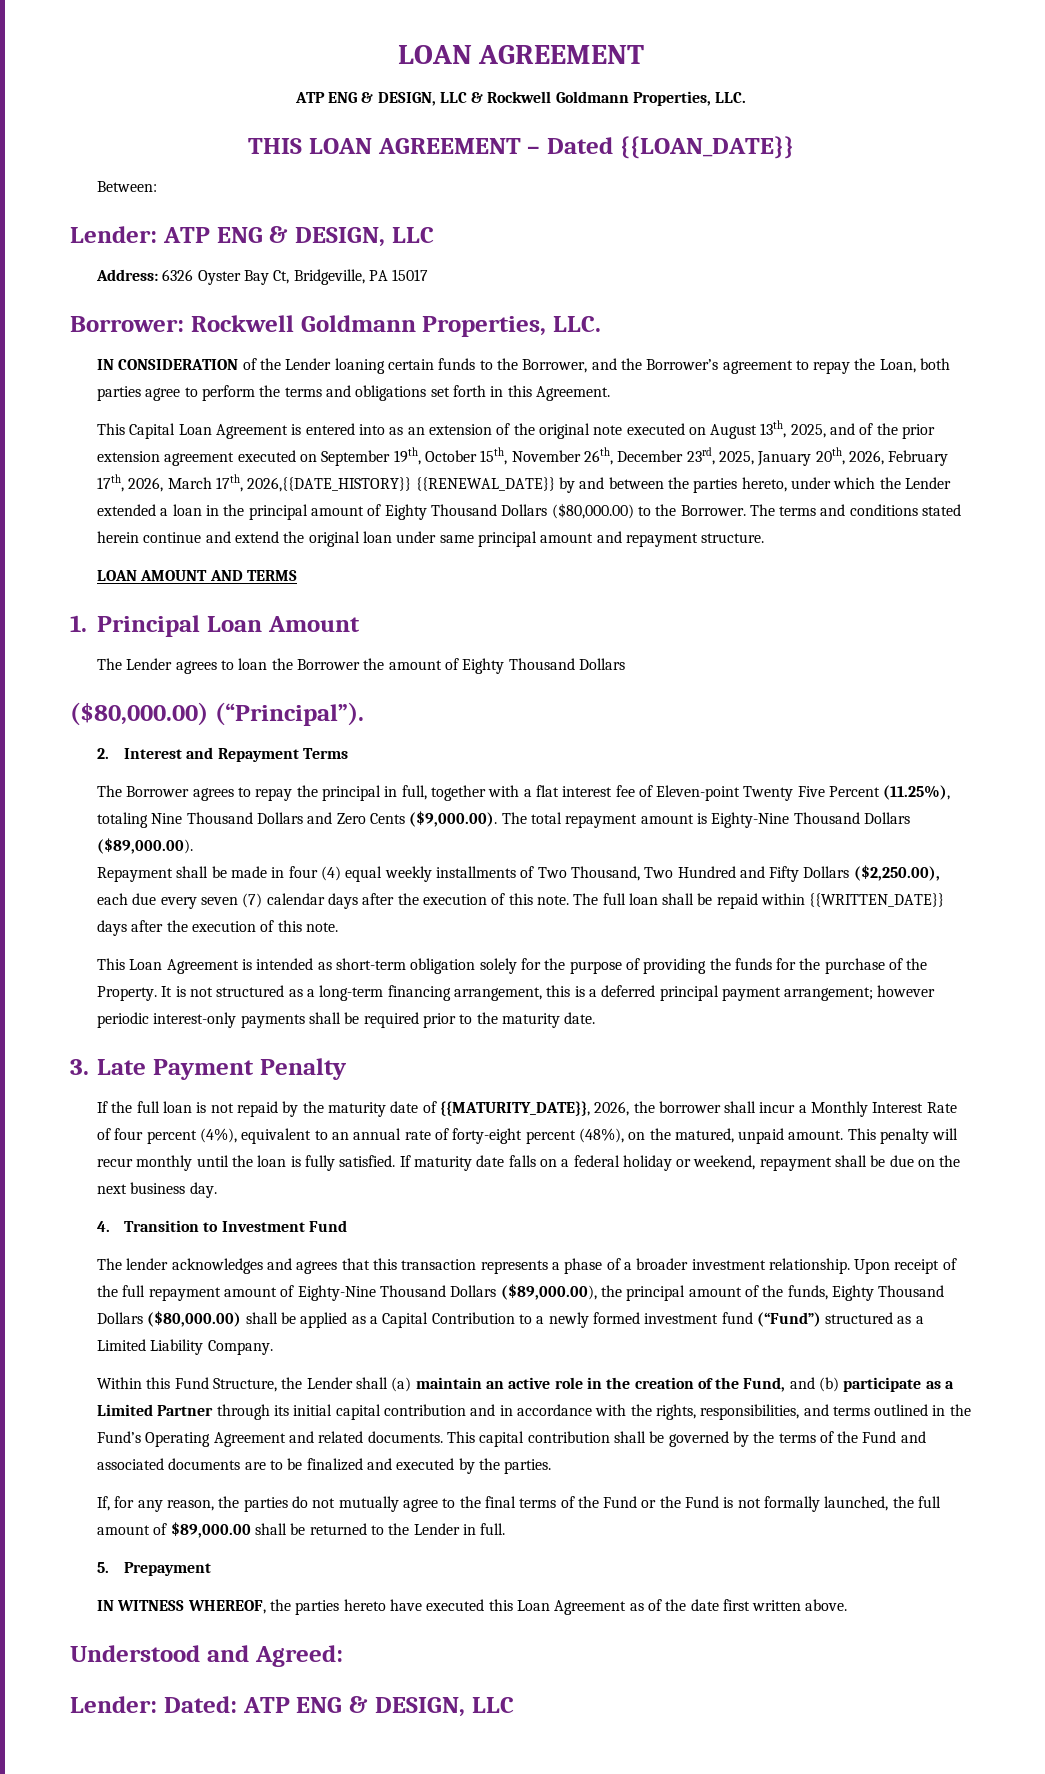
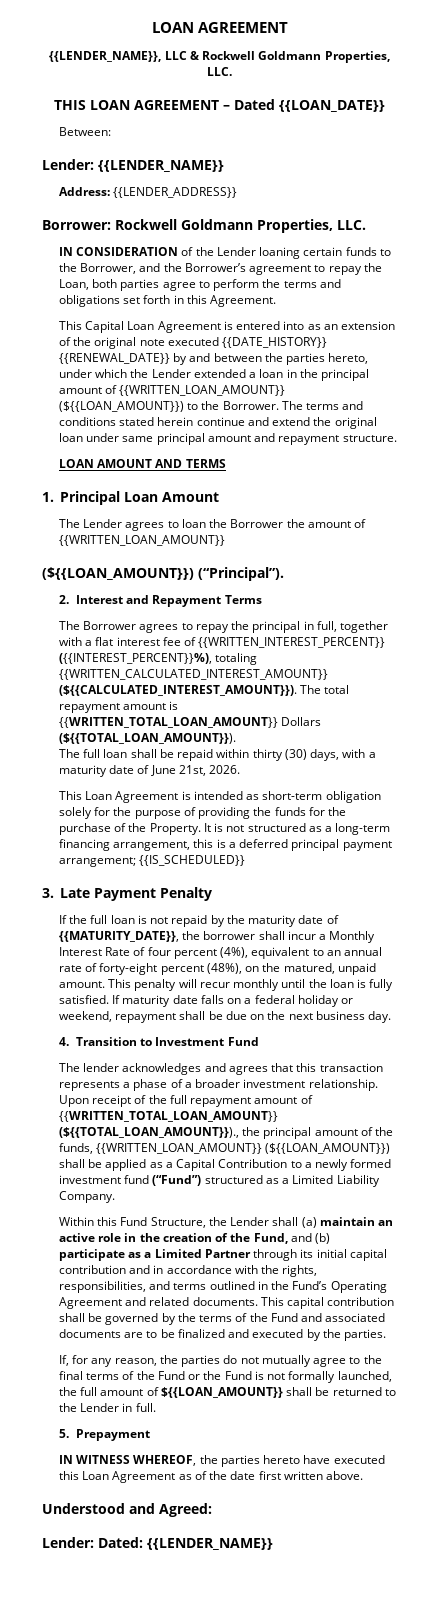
[294,92,436,106] ATP ENG & DESIGN, -> [49,51,162,62] {{LENDER_NAME}},
[162,226,434,247] [96,269,429,285] ATP ENG & DESIGN, LLC // Address: 6326 Oyster Bay Ct, Bridgeville, PA 15017 -> [98,160,224,172] [58,187,238,198] {{LENDER_NAME}} // Address: {{LENDER_ADDRESS}}
[688,420,936,439] [97,447,949,466] [97,474,412,492] on August 13th, 2025, and of the prior extension agreement executed on September 19th, October 15th, November 26th, December 23rd, 2025, January 20th, 2026, February 17th, 2026, March 17th, 2026,{{DATE_HISTORY}} -> [222,337,328,348] {{DATE_HISTORY}}
[384,503,634,520] Eighty Thousand Dollars ($80,000.00) -> [119,385,286,396] [58,401,184,412] {{WRITTEN_LOAN_AMOUNT}} (${{LOAN_AMOUNT}})
[462,658,625,674] [70,702,208,726] Eighty Thousand Dollars // ($80,000.00) -> [58,535,225,546] [42,567,194,580] {{WRITTEN_LOAN_AMOUNT}} // (${{LOAN_AMOUNT}})
[656,785,951,801] [97,811,498,828] Eleven-point Twenty Five Percent (11.25%), totaling Nine Thousand Dollars and Zero Cents ($9,000.00). -> [198,637,386,648] [58,653,258,665] [58,669,328,680] [58,685,297,696] {{WRITTEN_INTEREST_PERCENT}} ({{INTEREST_PERCENT}}%), totaling {{WRITTEN_CALCULATED_INTEREST_AMOUNT}} (${{CALCULATED_INTEREST_AMOUNT}}).
[711,812,910,828] [97,838,194,854] [97,865,940,882] [97,893,569,909] Eighty-Nine Thousand Dollars ($89,000.00). // Repayment shall be made in four (4) equal weekly installments of Two Thousand, Two Hundred and Fifty Dollars ($2,250.00), each due every seven (7) calendar days after the execution of this note. -> [58,717,322,728] [58,733,236,744] {{WRITTEN_TOTAL_LOAN_AMOUNT}} Dollars (${{TOTAL_LOAN_AMOUNT}}). //
[809,893,945,907] [97,920,338,936] {{WRITTEN_DATE}} days after the execution of this note. -> [252,749,376,761] [58,765,241,777] thirty (30) days, with a maturity date of June 21st, 2026.
[877,985,936,997] [97,1012,596,1028] however periodic interest-only payments shall be required prior to the maturity date. -> [139,855,246,866] {{IS_SCHEDULED}}
[594,1101,630,1116] 2026, -> (179, 936) none
[297,1284,597,1301] Eighty-Nine Thousand Dollars ($89,000.00), -> [58,1111,278,1122] [58,1127,239,1138] {{WRITTEN_TOTAL_LOAN_AMOUNT}} (${{TOTAL_LOAN_AMOUNT}}).,
[831,1285,945,1301] [97,1311,242,1327] Eighty Thousand Dollars ($80,000.00) -> [96,1143,391,1154] {{WRITTEN_LOAN_AMOUNT}} (${{LOAN_AMOUNT}})
[170,1522,251,1538] $89,000.00 -> [160,1387,283,1398] ${{LOAN_AMOUNT}}
[242,1696,514,1717] ATP ENG & DESIGN, LLC -> [147,1538,273,1550] {{LENDER_NAME}}

